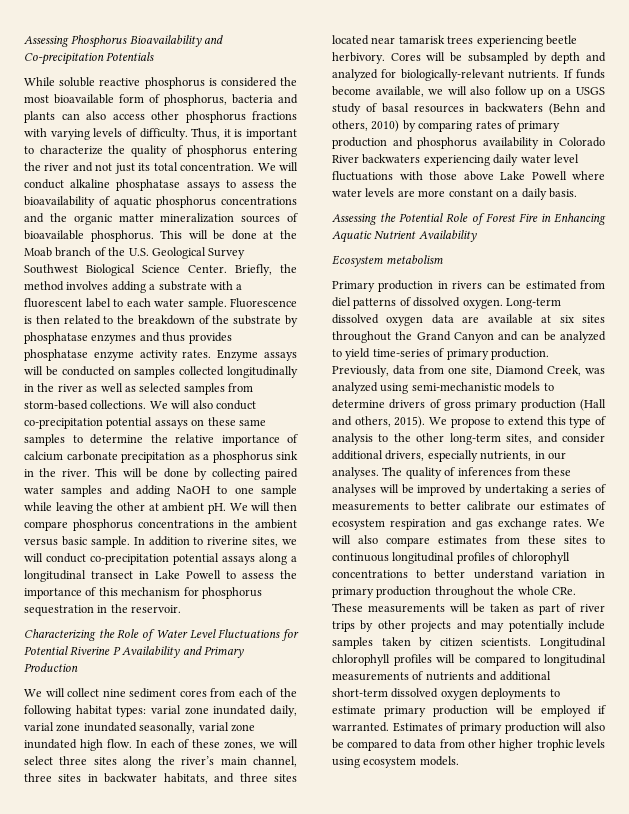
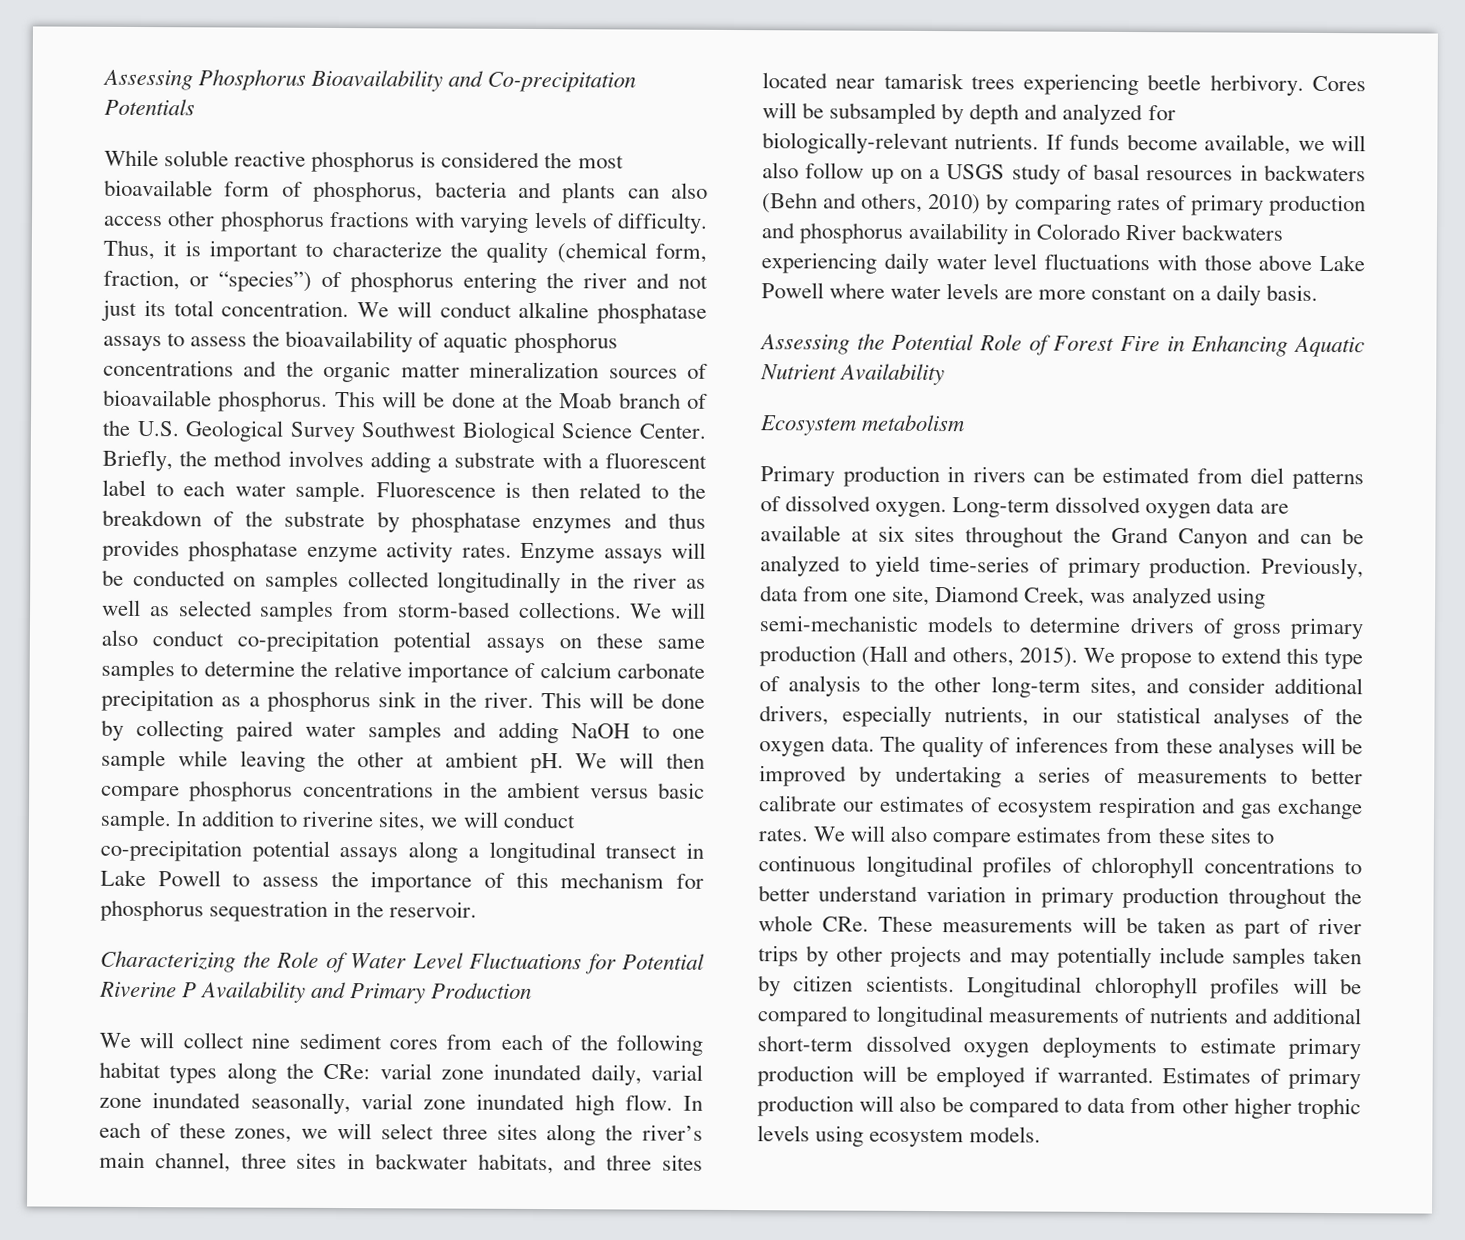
(167, 151) none -> [556,242,707,264] [103,269,312,292] (chemical form, fraction, or “species”)
[116,706,147,717] types: -> [169,1062,371,1084] types along the CRe:
[332,467,379,479] analyses. -> [1115,706,1363,729] [759,735,875,757] statistical analyses of the oxygen data.

